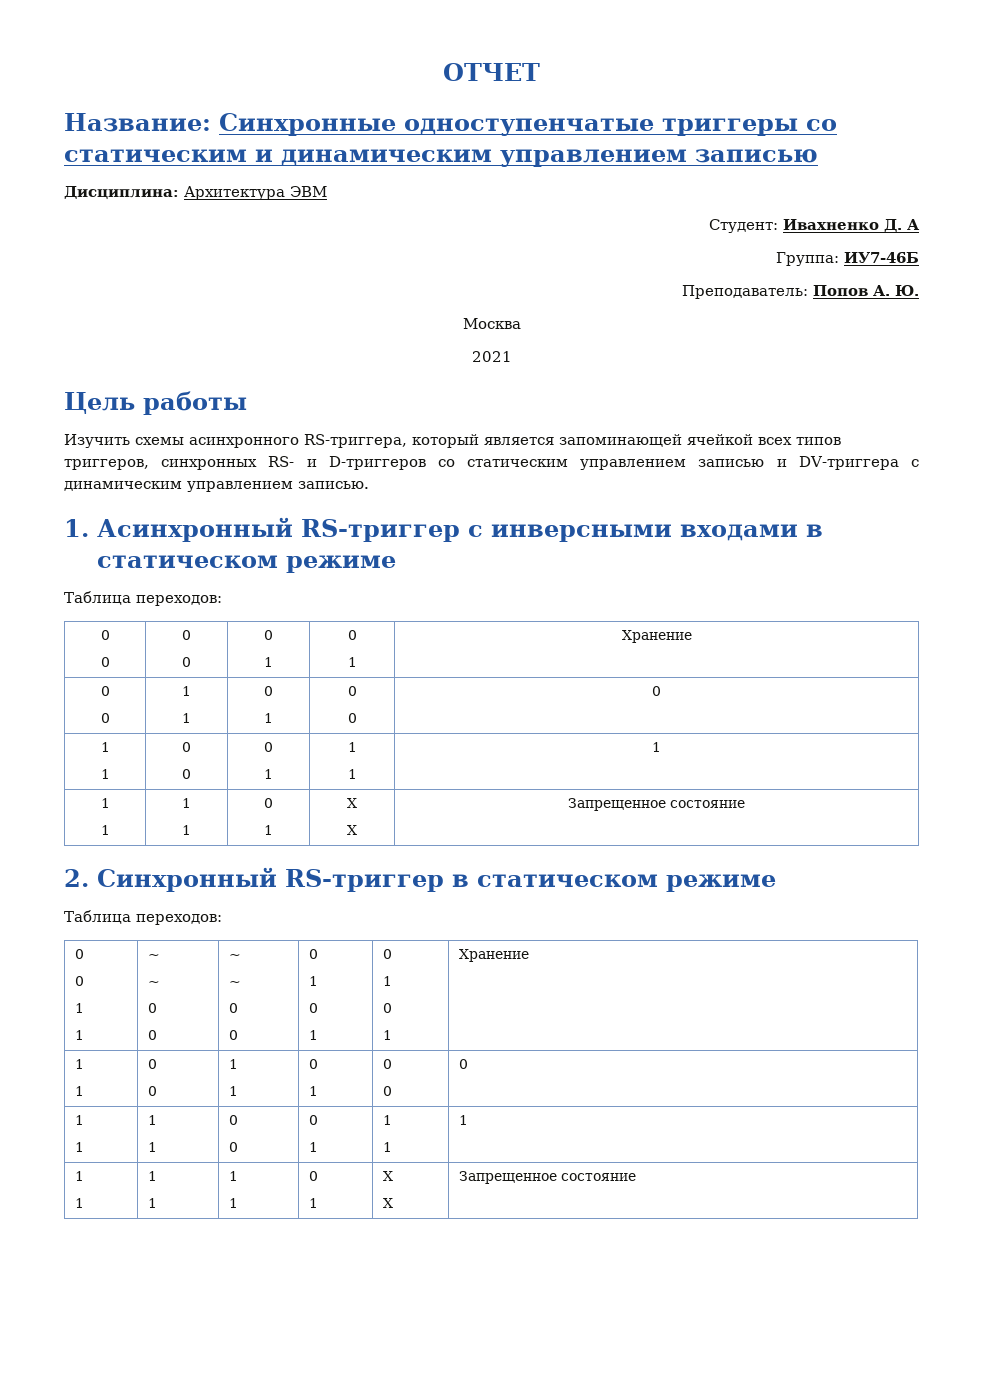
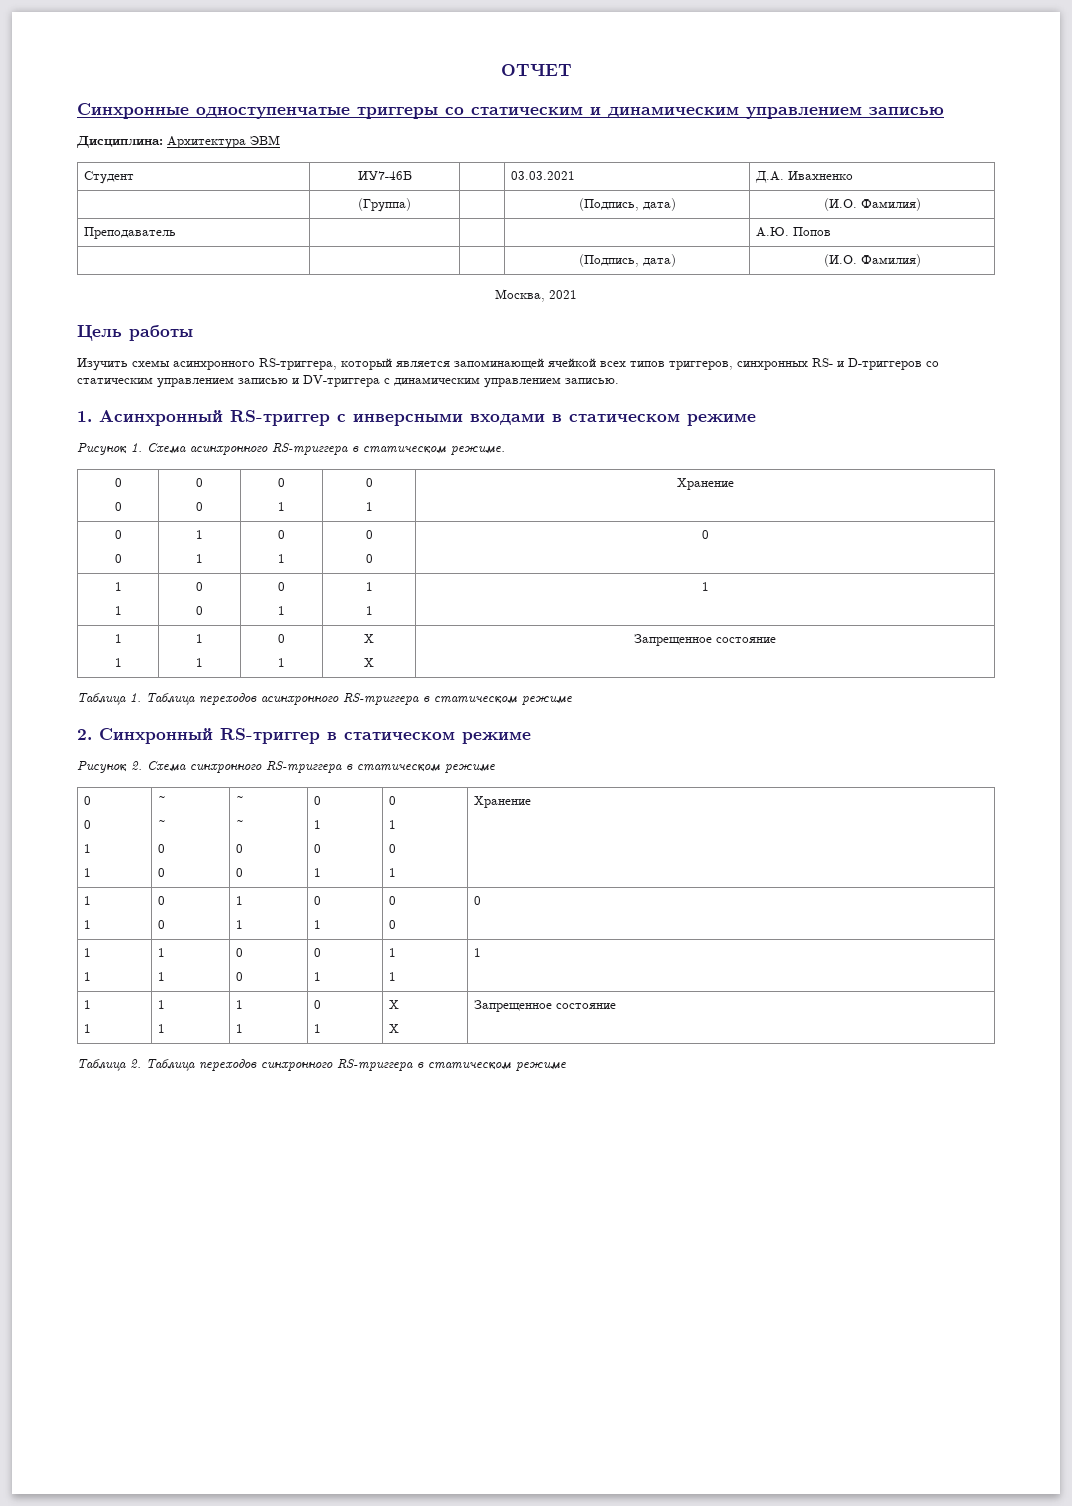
[64,113,211,132] Название: -> (572, 70) none
[709,219,920,233] [776,252,919,266] [682,285,919,299] [462,318,521,329] // Студент: Ивахненко Д. А // Группа: ИУ7-46Б // Преподаватель: Попов А. Ю. // Москва // -> [84,171,135,184] [357,171,412,181] [511,171,576,180] [755,171,854,183] [357,198,411,212] [578,198,676,211] [823,198,921,211] [84,227,177,239] [756,227,832,237] [578,254,676,267] [823,254,921,267] [495,289,545,302] // Студент | ИУ7-46Б | | 03.03.2021 | Д.А. Ивахненко // | (Группа) | | (Подпись, дата) | (И.О. Фамилия) // Преподаватель | | | | А.Ю. Попов // | | | (Подпись, дата) | (И.О. Фамилия) // Москва,
[64,591,222,606] Таблица переходов: -> [77,443,505,455] Рисунок 1. Схема асинхронного RS-триггера в статическом режиме.
(745, 804) none -> [77,693,572,705] // Таблица 1. Таблица переходов асинхронного RS-триггера в статическом режиме
[64,910,222,925] Таблица переходов: -> [77,761,495,773] Рисунок 2. Схема синхронного RS-триггера в статическом режиме
(636, 1177) none -> [77,1059,566,1071] // Таблица 2. Таблица переходов синхронного RS-триггера в статическом режиме

